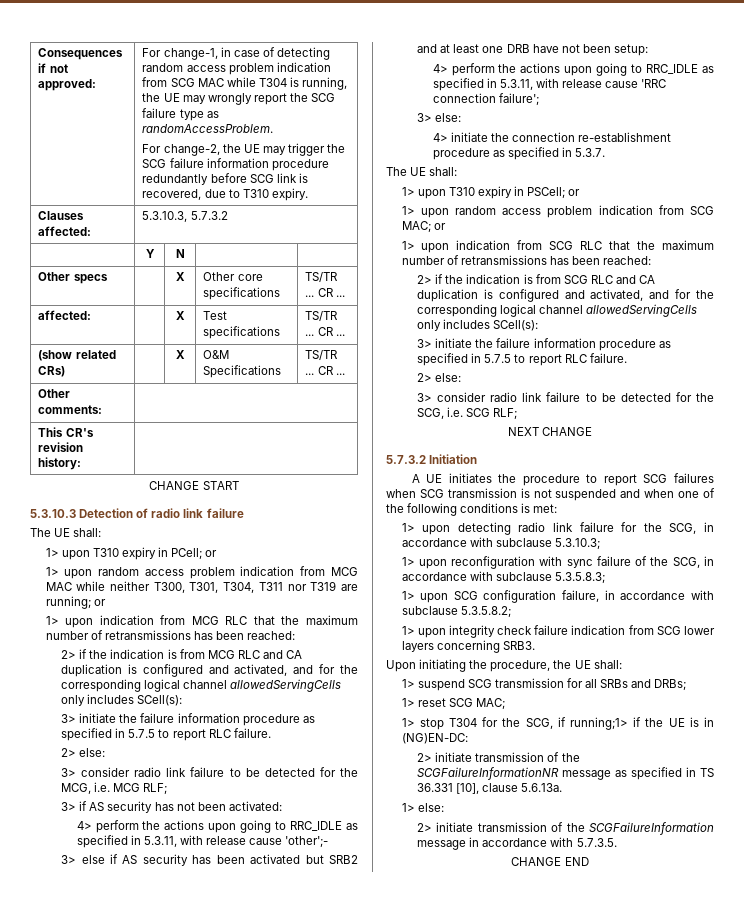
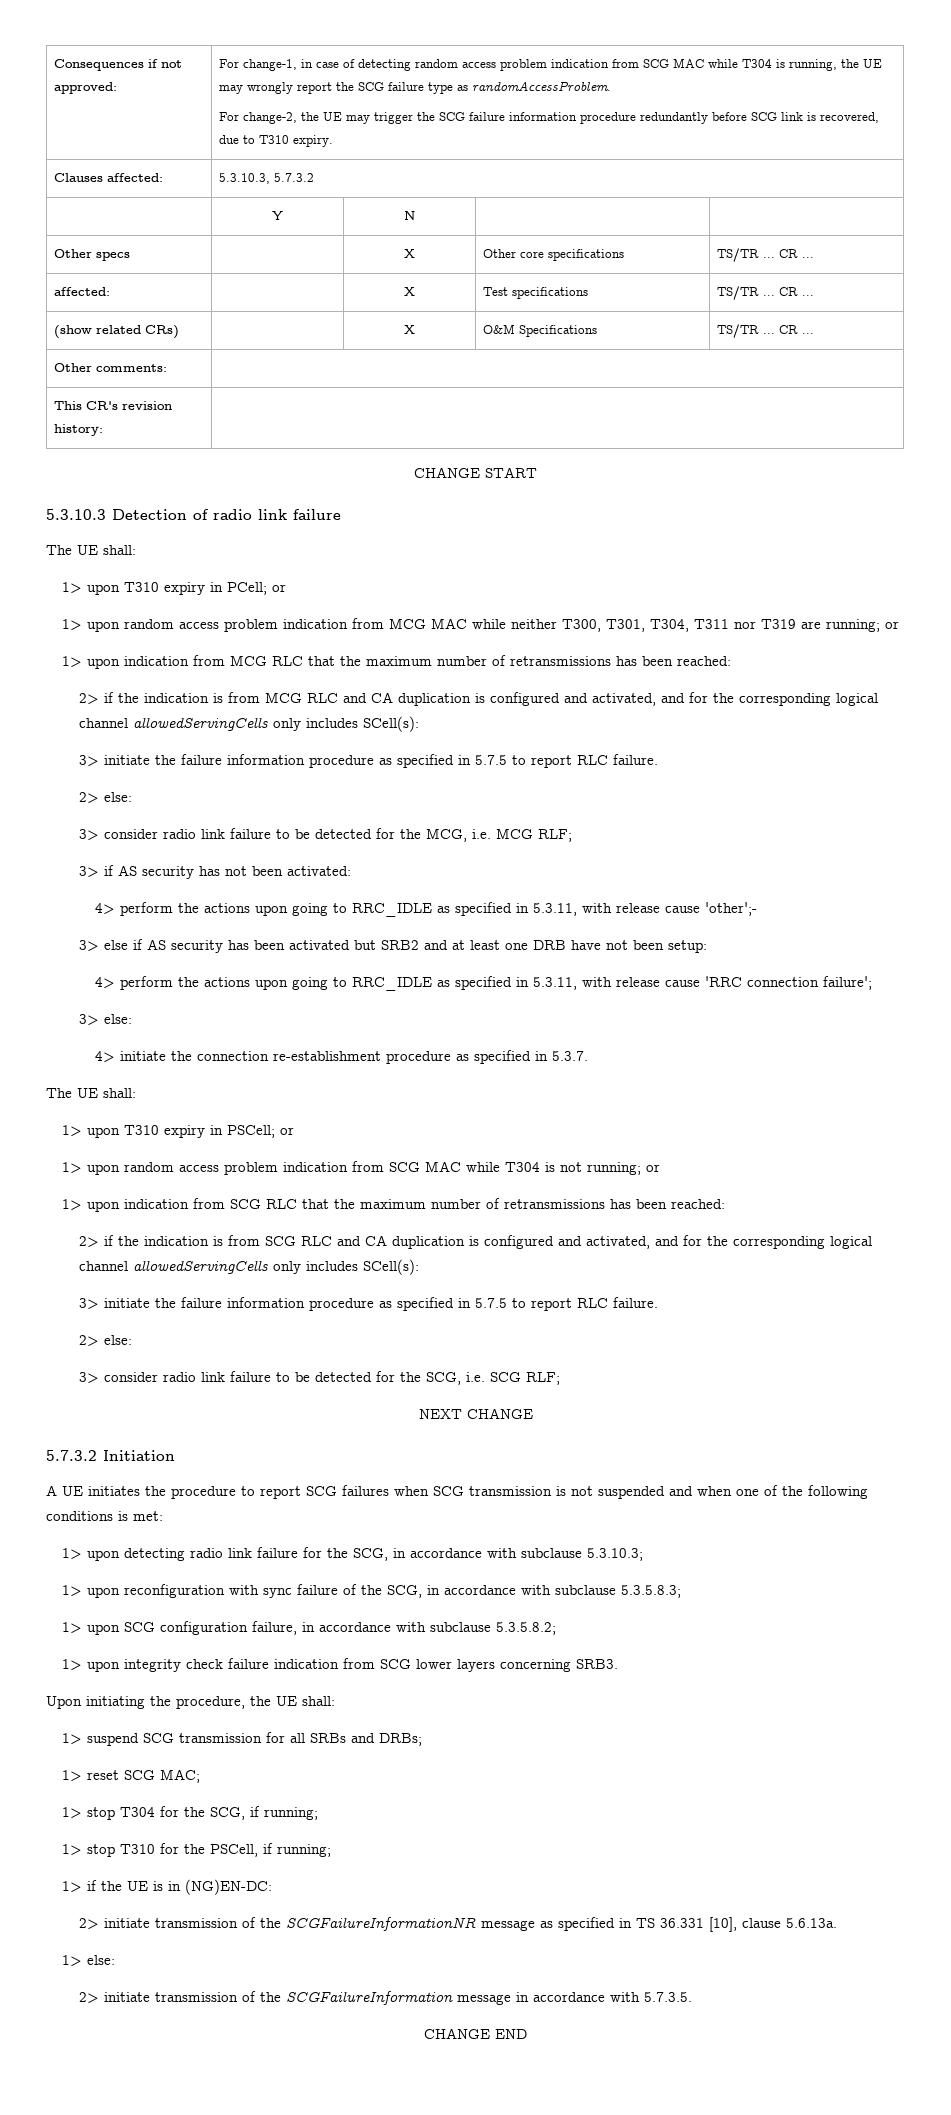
[401,221,431,233] MAC; -> [425,1161,642,1175] MAC while T304 is not running;
[569,717,628,730] running;1> -> [264,1807,319,1820] [62,1843,332,1857] [62,1881,83,1892] running; // 1> stop T310 for the PSCell, if running; // 1>

